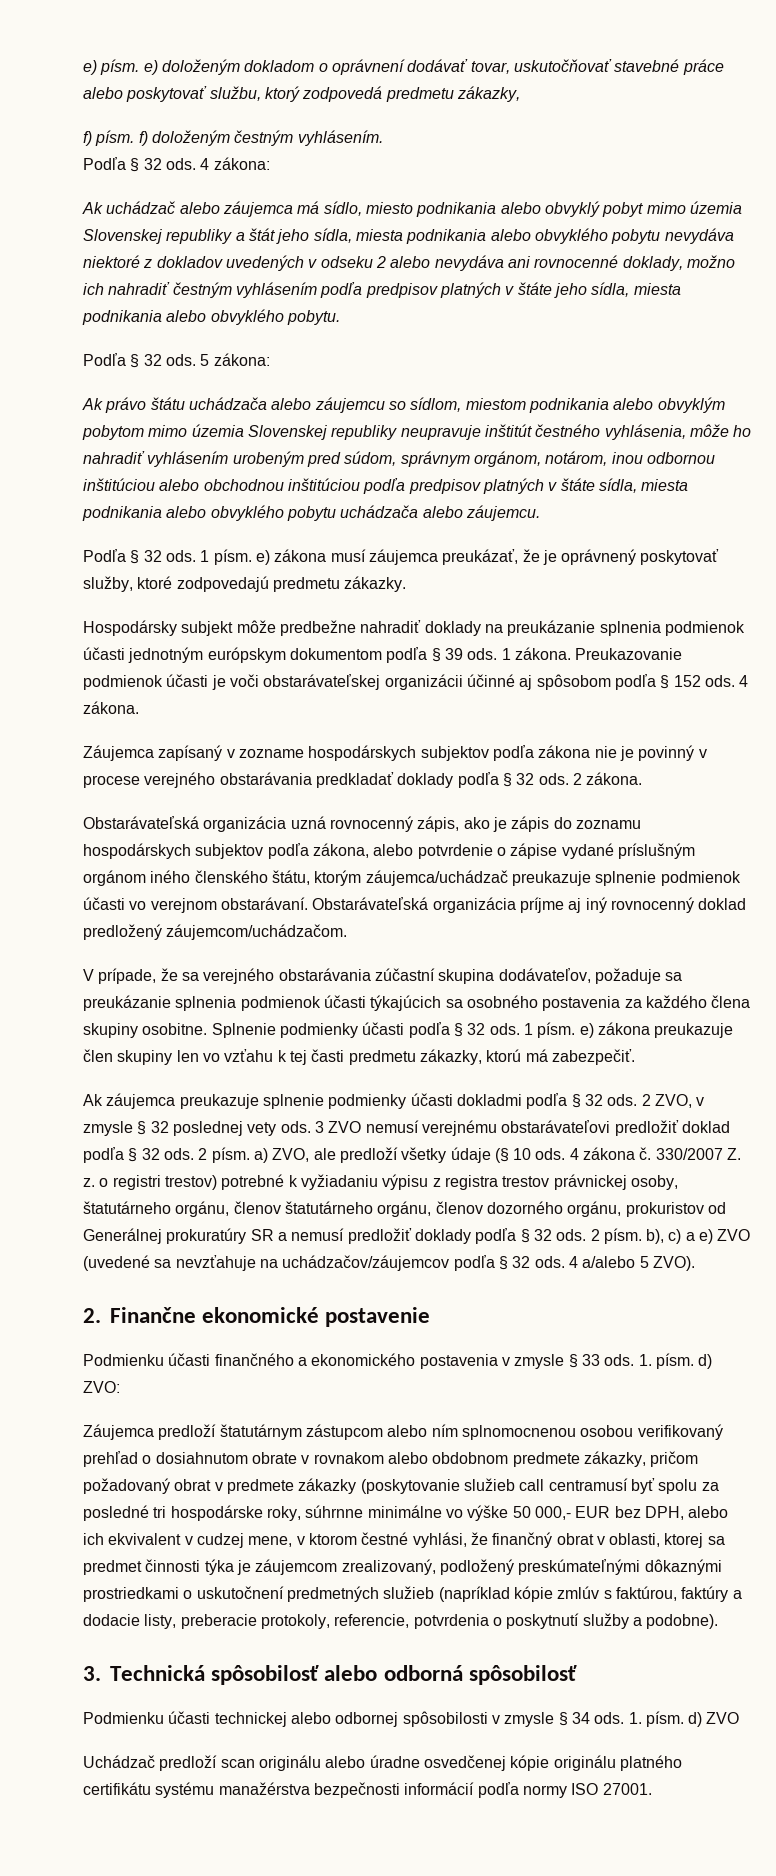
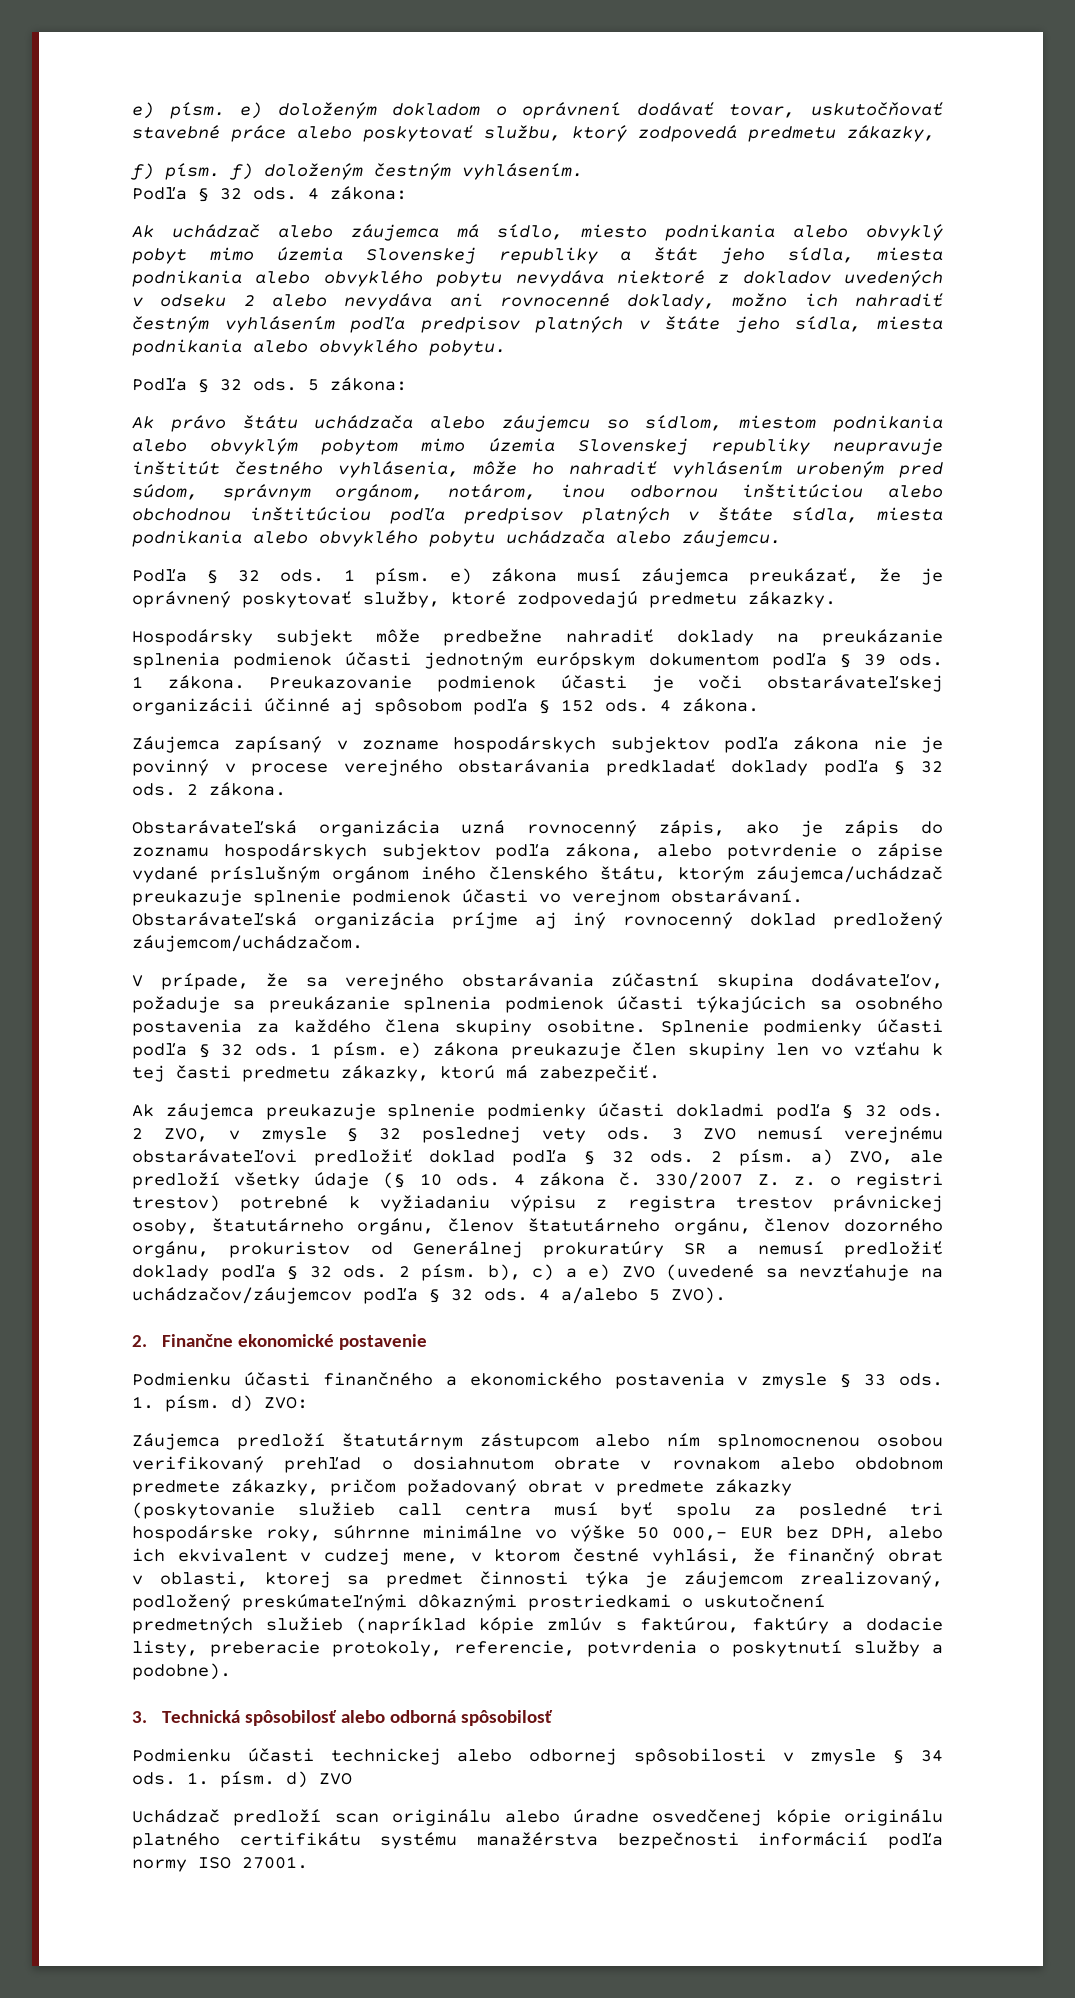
[548,1478,628,1491] centramusí -> [464,1502,598,1516] centra musí

